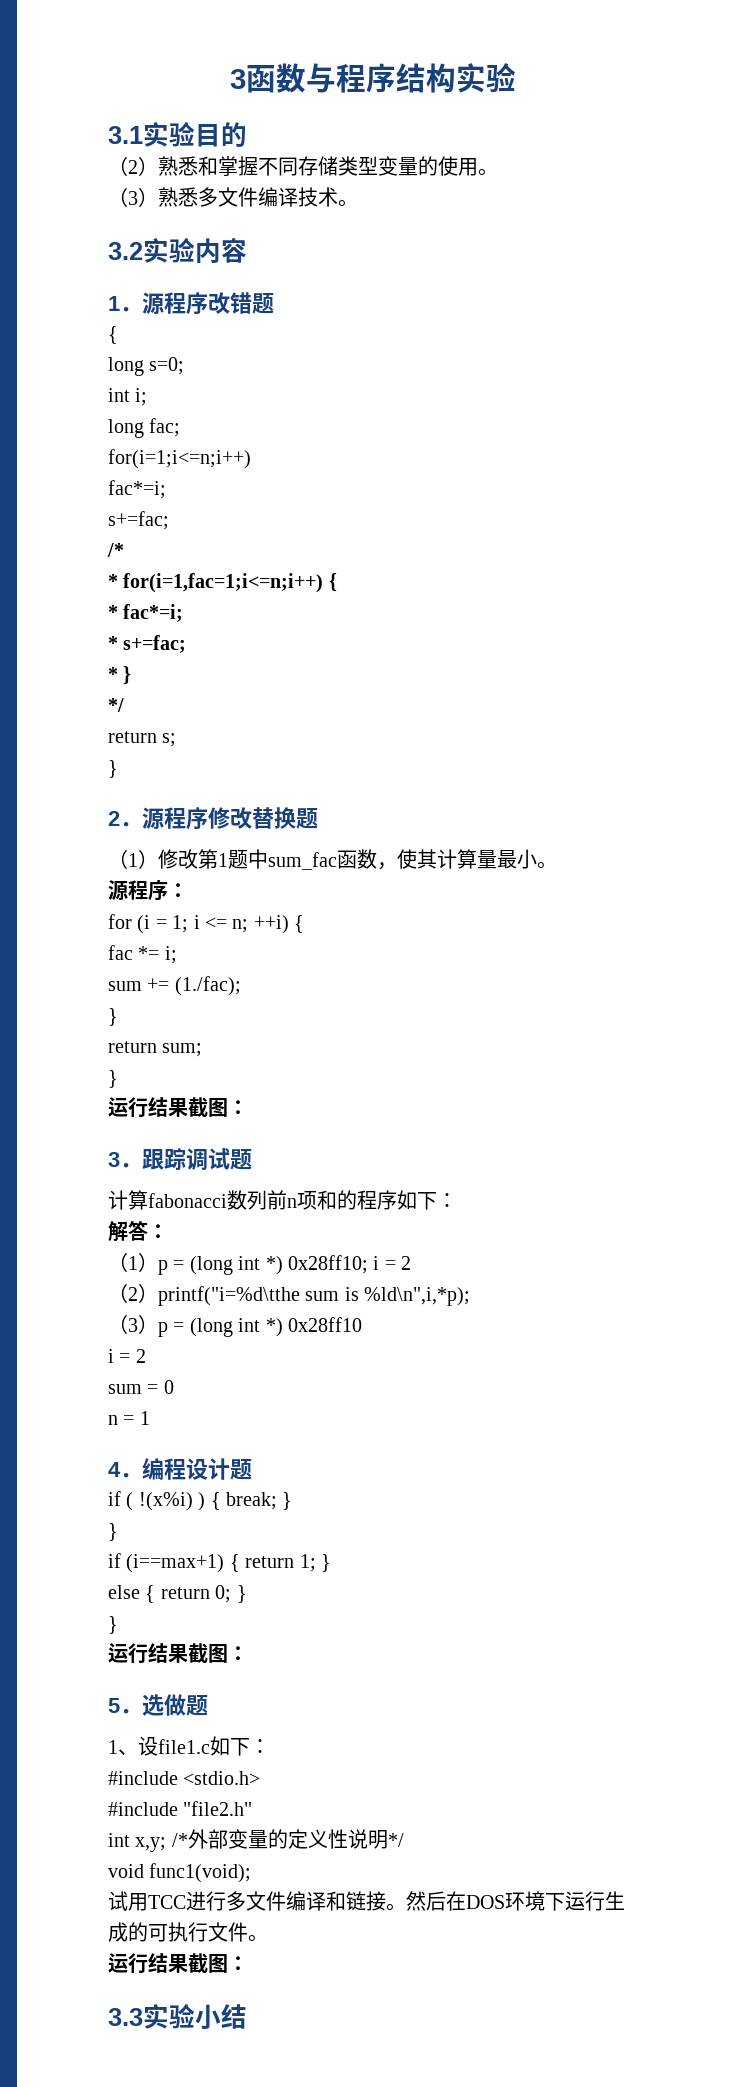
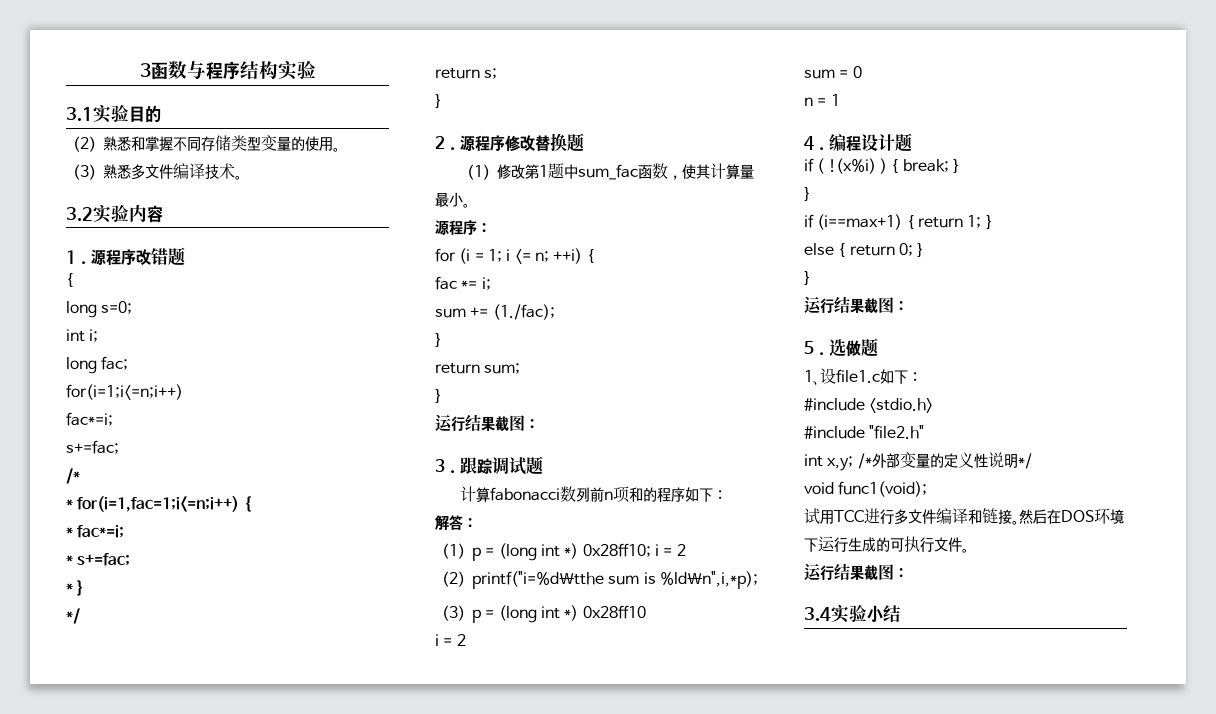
[108,2008,143,2026] 3.3 -> [804,607,831,621] 3.4

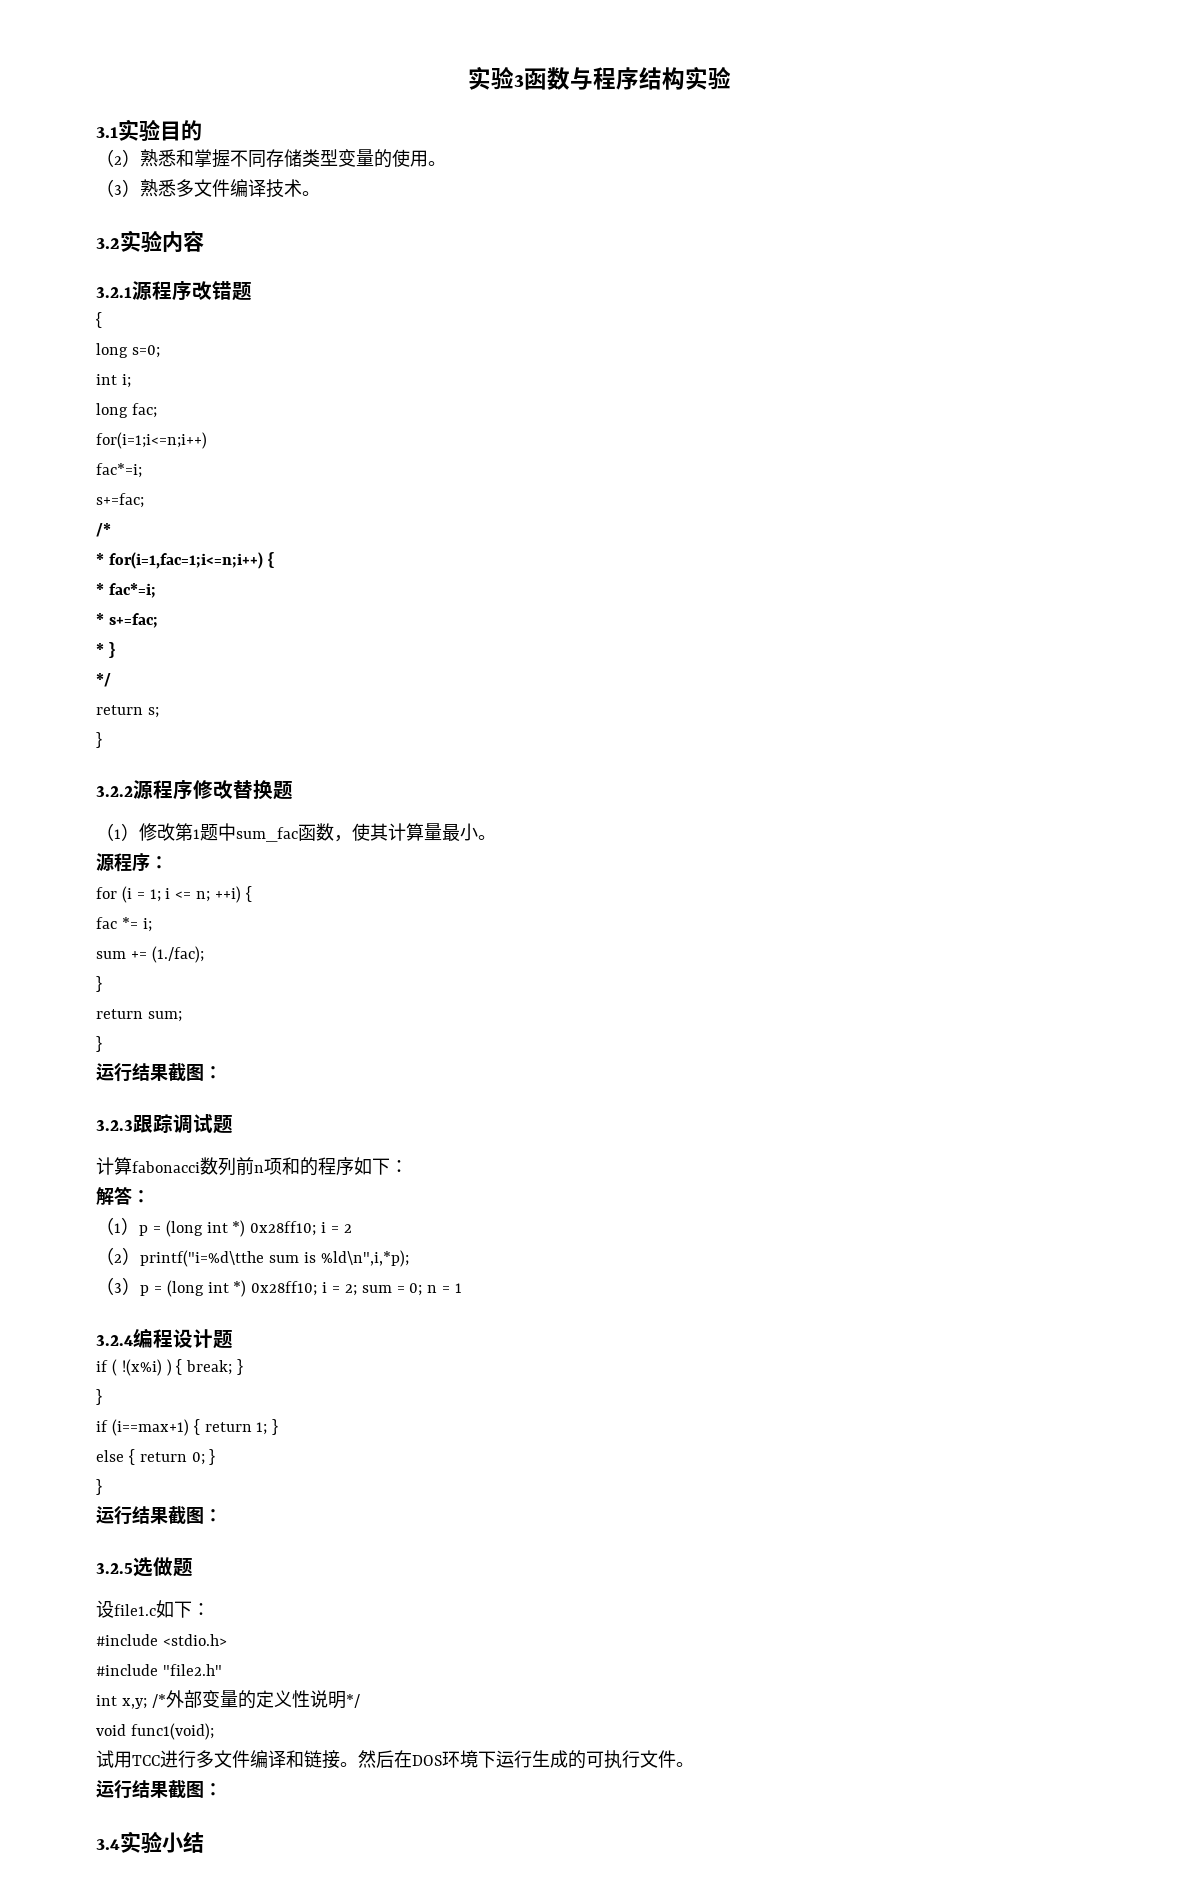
(139, 70) none -> [468,66,514,90] 实验
[66,250,91,265] 1． -> [96,287,132,298] 3.2.1
[435,136,460,151] 2． -> [96,786,133,797] 3.2.2
[435,459,460,474] 3． -> [96,1120,133,1131] 3.2.3
[582,605,646,619] [435,634,466,646] 0x28ff10 // i = 2 // -> [251,1281,357,1296] 0x28ff10; i = 2;
[852,66,862,78] 0 // -> [409,1283,423,1296] 0;
[804,136,829,151] 4． -> [96,1335,133,1346] 3.2.4
[804,341,829,356] 5． -> [96,1563,133,1574] 3.2.5
[804,370,820,385] 1、 -> (193, 1567) none

